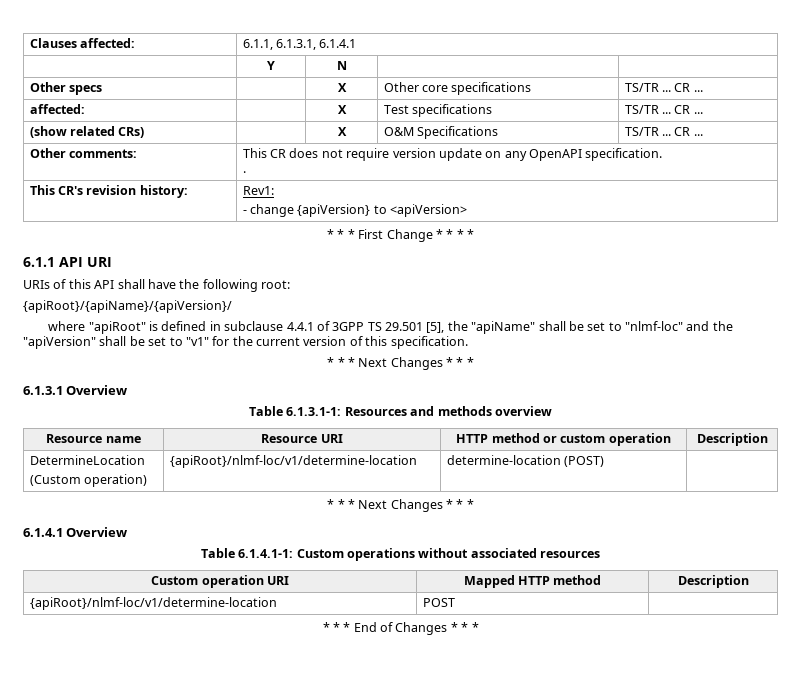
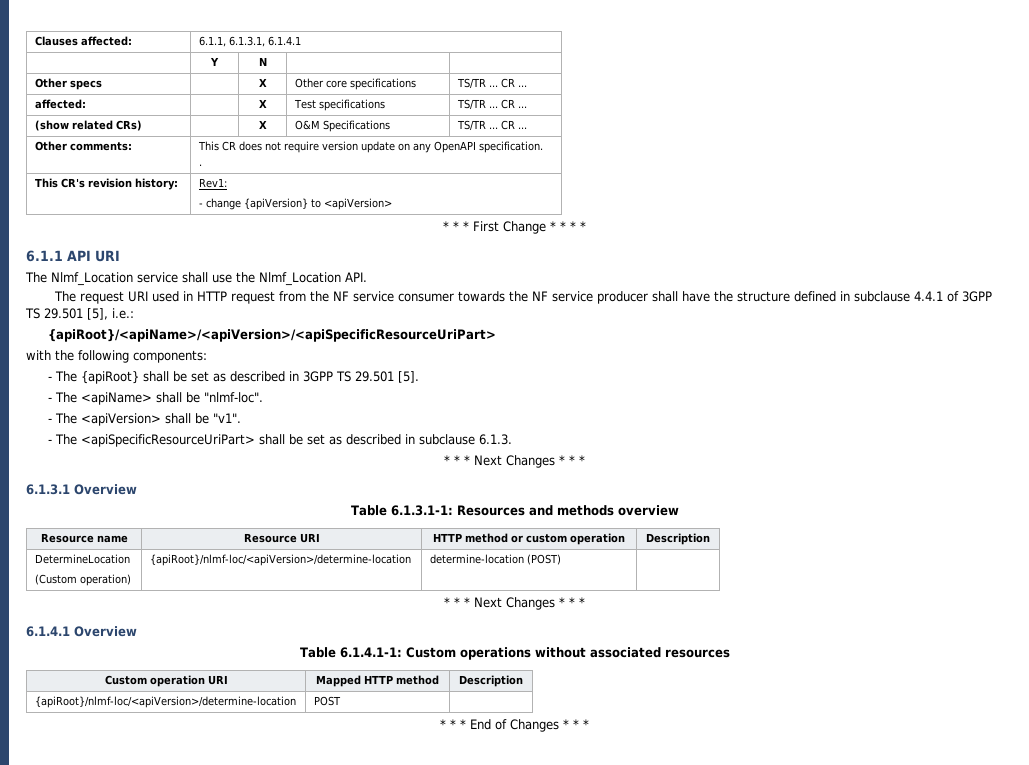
[23,279,290,292] [23,300,232,313] [48,321,159,334] URIs of this API shall have the following root: // {apiRoot}/{apiName}/{apiVersion}/ // where "apiRoot" is -> [25,272,367,286] [54,291,791,304] The Nlmf_Location service shall use the Nlmf_Location API. // The request URI used in HTTP request from the NF service consumer towards the NF service producer shall have the structure
[447,321,733,334] [23,336,468,349] the "apiName" shall be set to "nlmf-loc" and the "apiVersion" shall be set to "v1" for the current version of this specification. -> [112,308,134,319] [48,329,497,342] [26,350,207,363] [48,371,420,384] [48,392,264,405] [48,413,242,426] [48,434,513,447] i.e.: // {apiRoot}/<apiName>/<apiVersion>/<apiSpecificResourceUriPart> // with the following components: // - The {apiRoot} shall be set as described in 3GPP TS 29.501 [5]. // - The <apiName> shall be "nlmf-loc". // - The <apiVersion> shall be "v1". // - The <apiSpecificResourceUriPart> shall be set as described in subclause 6.1.3.
[169,455,417,468] {apiRoot}/nlmf-loc/v1/determine-location -> [149,554,411,566] {apiRoot}/nlmf-loc/<apiVersion>/determine-location
[29,597,277,610] {apiRoot}/nlmf-loc/v1/determine-location -> [34,696,296,708] {apiRoot}/nlmf-loc/<apiVersion>/determine-location

